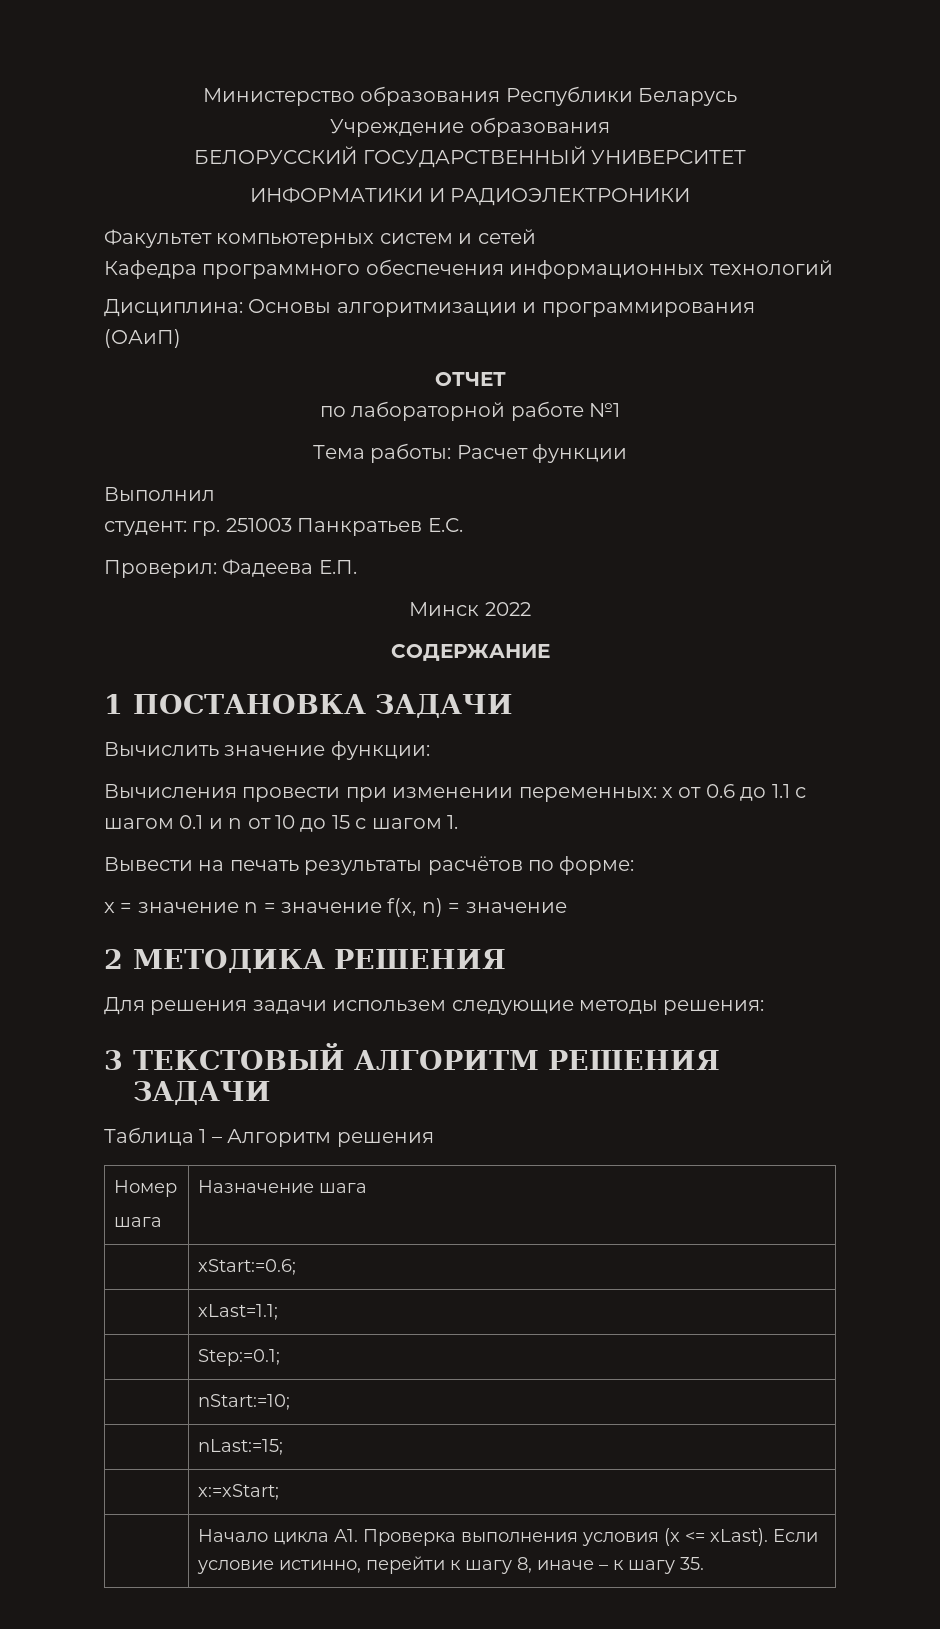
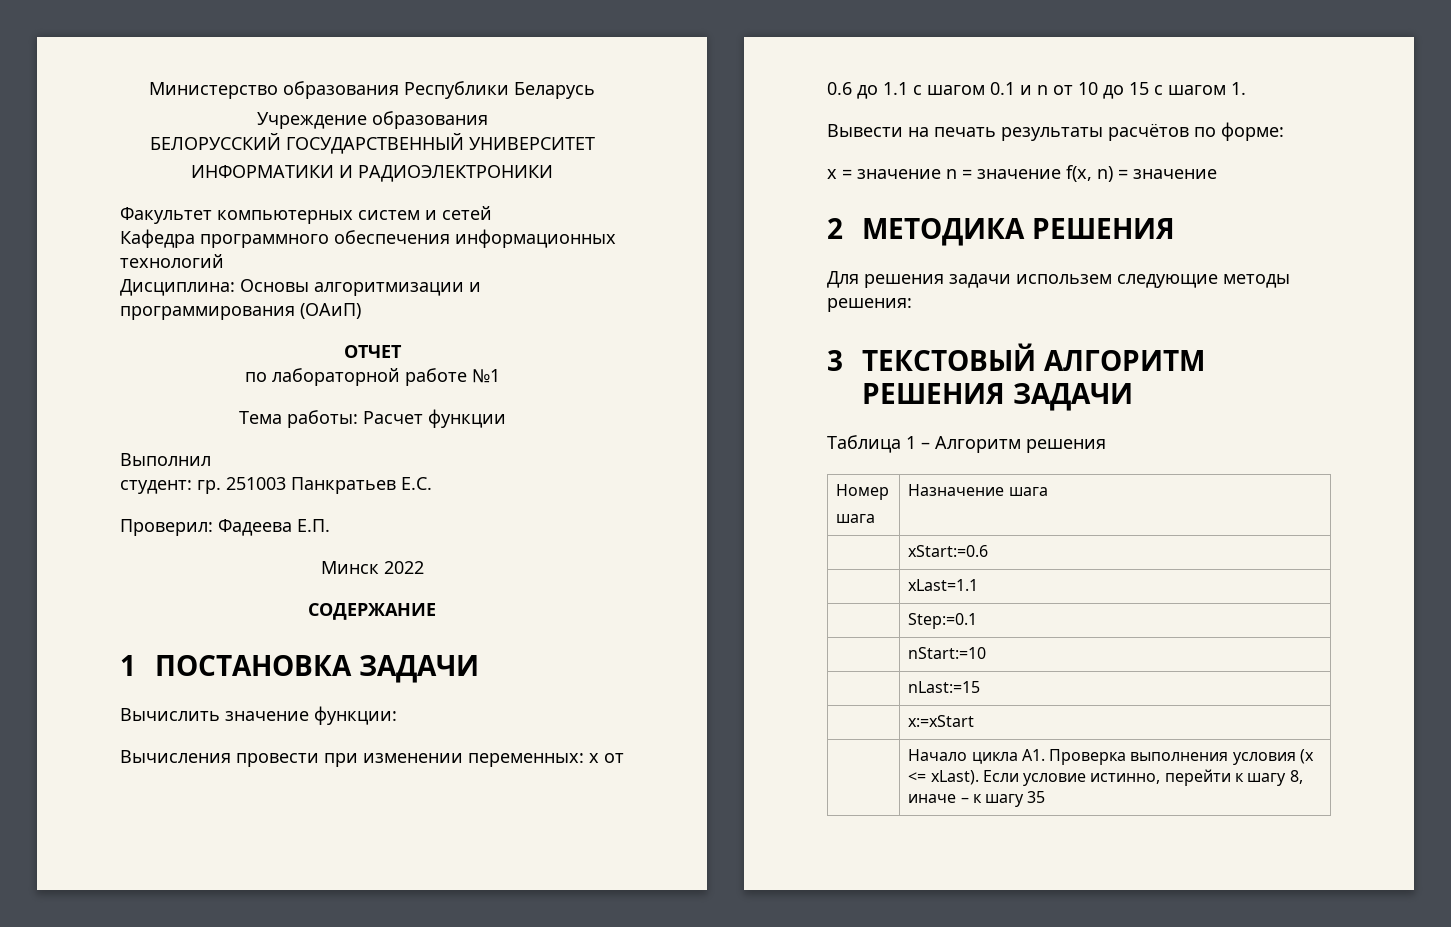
[198,1259,297,1275] [198,1304,279,1320] [198,1349,281,1366] [198,1394,291,1410] [198,1439,284,1455] [198,1484,280,1500] xStart:=0.6; // | xLast=1.1; // | Step:=0.1; // | nStart:=10; // | nLast:=15; // | x:=xStart; -> [908,545,989,557] [908,579,979,591] [908,613,978,629] [908,647,987,659] [908,681,981,693] [908,715,975,727] xStart:=0.6 // | xLast=1.1 // | Step:=0.1 // | nStart:=10 // | nLast:=15 // | x:=xStart
[680,1557,705,1570] 35. -> [1027,791,1046,803] 35

